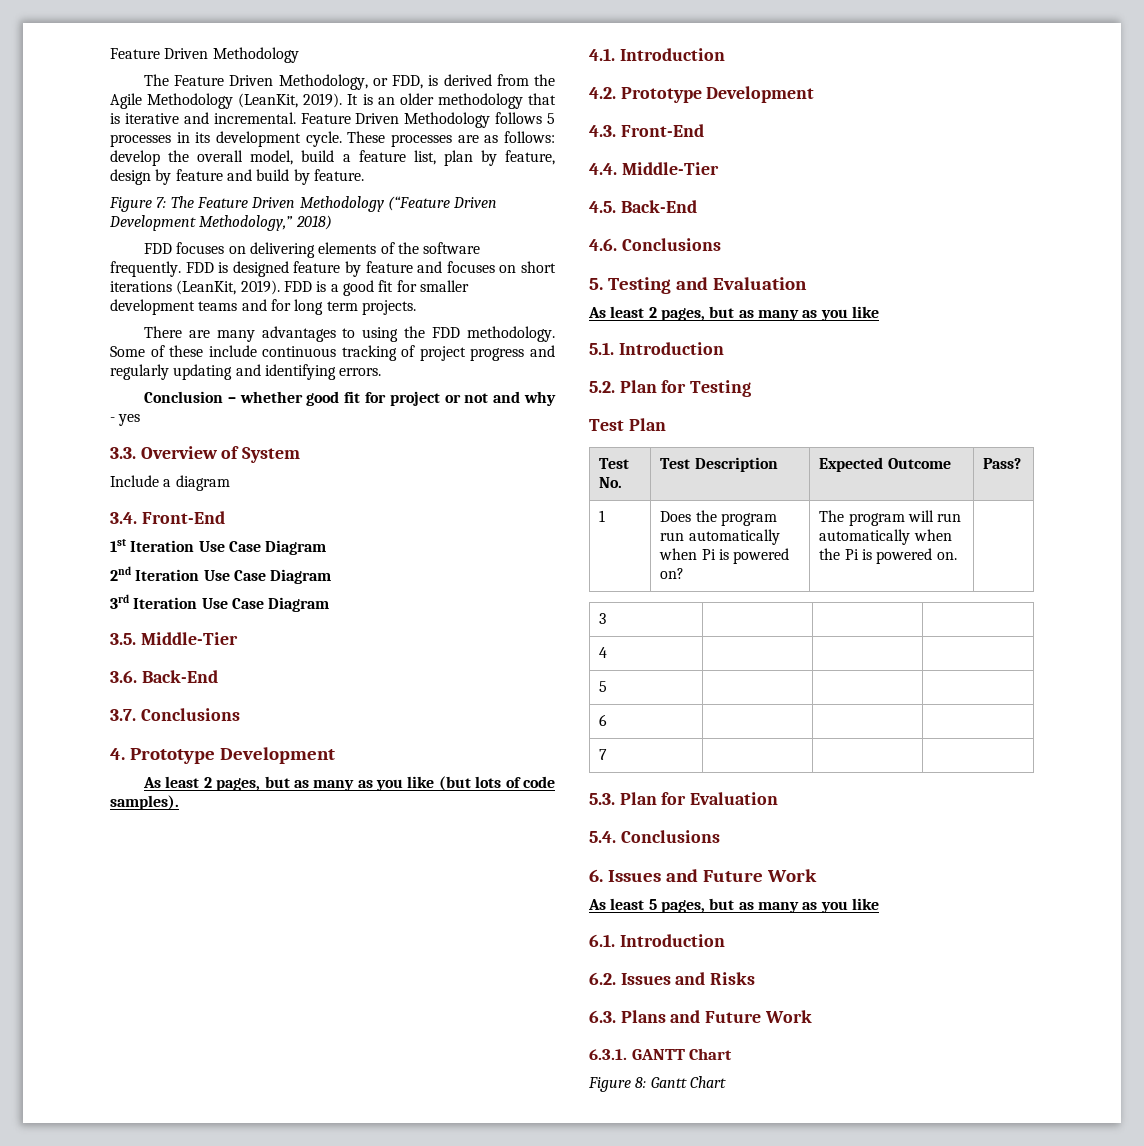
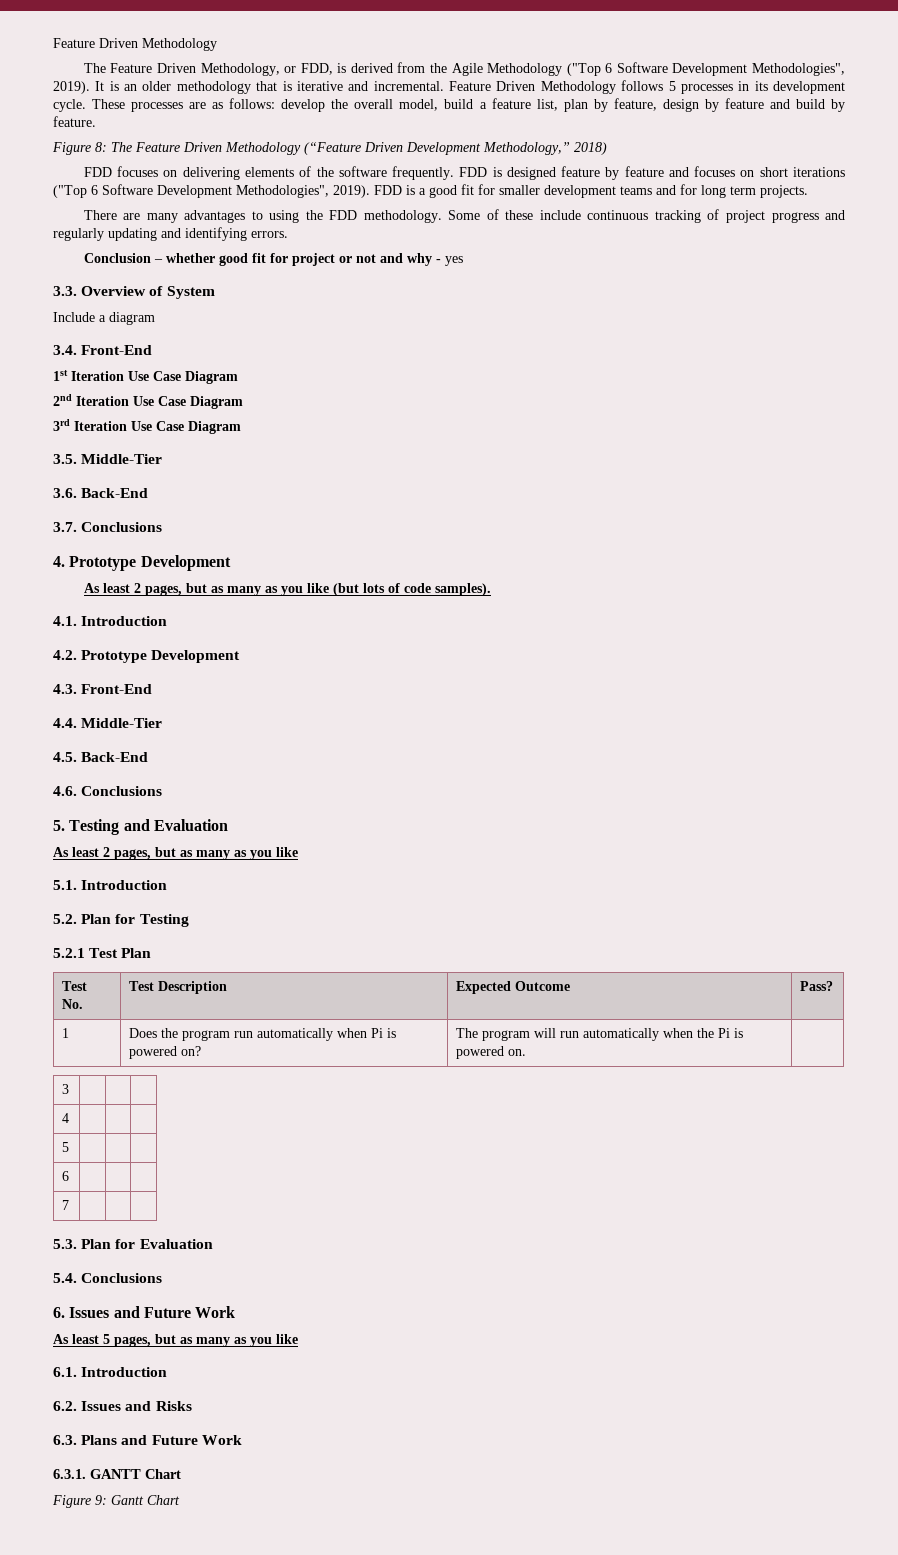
[238,93,299,108] (LeanKit, -> [566,62,845,76] ("Top 6 Software Development Methodologies",
[156,197,167,208] 7: -> [95,142,107,152] 8:
[176,280,237,295] (LeanKit, -> [53,184,329,198] ("Top 6 Software Development Methodologies",
(752, 388) none -> [53,948,85,958] 5.2.1
[635,1077,647,1088] 8: -> [95,1495,107,1505] 9:

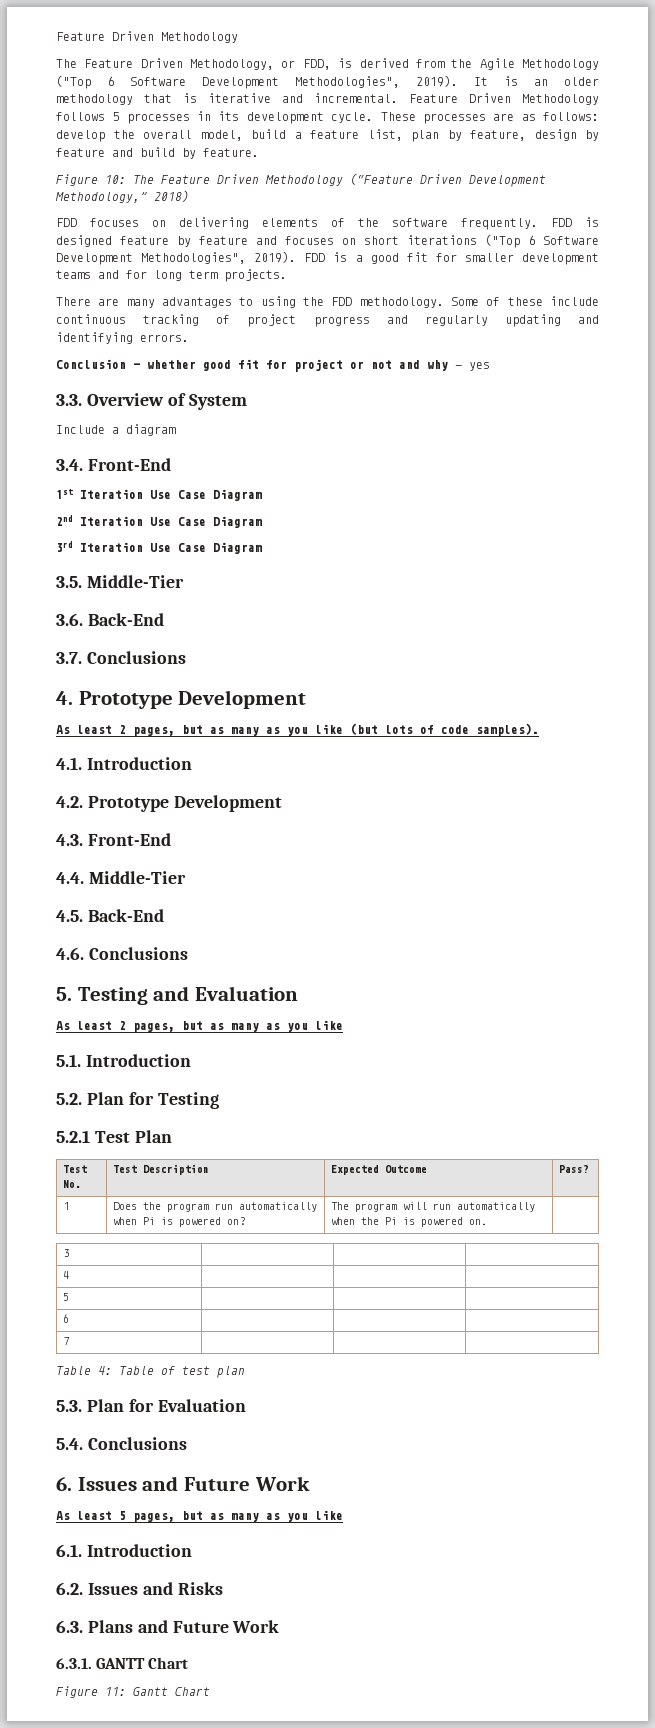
[95,142,107,152] 8: -> [105,175,126,184] 10:
(70, 1205) none -> [56,1366,245,1378] // Table 4: Table of test plan
[95,1495,107,1505] 9: -> [105,1687,126,1696] 11:

